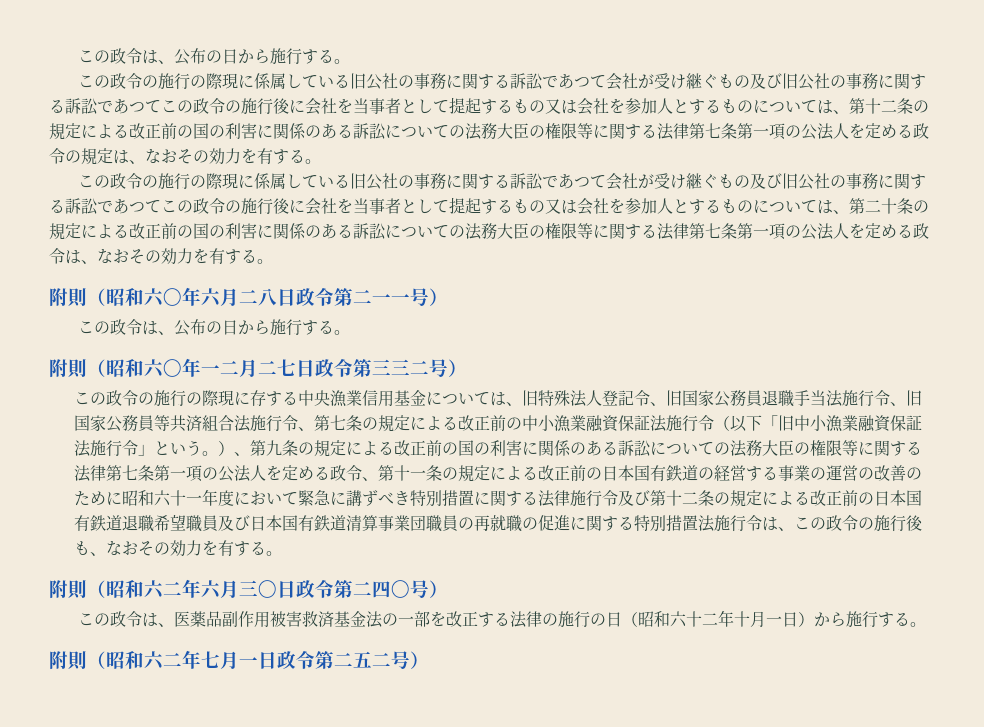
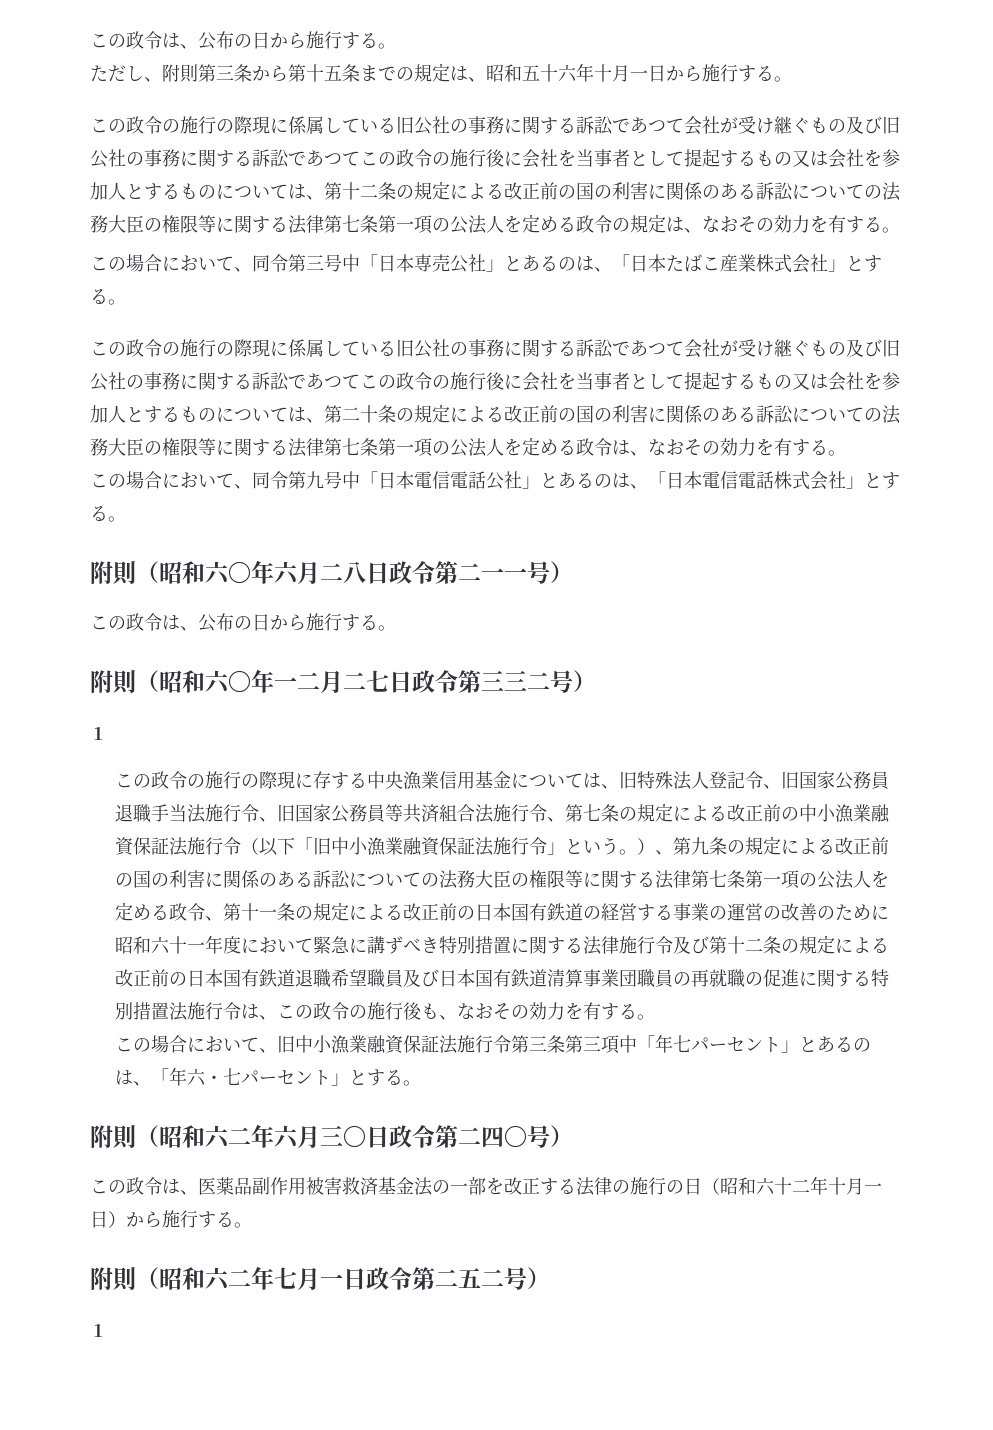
[78,48,351,65] この政令は、公布の日から施行する。 -> [90,31,396,50] [90,63,792,83] この政令は、公布の日から施行する。 // ただし、附則第三条から第十五条までの規定は、昭和五十六年十月一日から施行する。
(321, 161) none -> [90,254,882,273] [90,289,126,305] // この場合において、同令第三号中「日本専売公社」とあるのは、「日本たばこ産業株式会社」とする。
(273, 261) none -> [90,471,900,490] [90,506,126,522] // この場合において、同令第九号中「日本電信電話公社」とあるのは、「日本電信電話株式会社」とする。
(467, 368) none -> [90,727,107,740] // １
(282, 553) none -> [115,1034,872,1054] [115,1067,422,1086] // この場合において、旧中小漁業融資保証法施行令第三条第三項中「年七パーセント」とあるのは、「年六・七パーセント」とする。
(429, 660) none -> [90,1324,107,1337] // １

